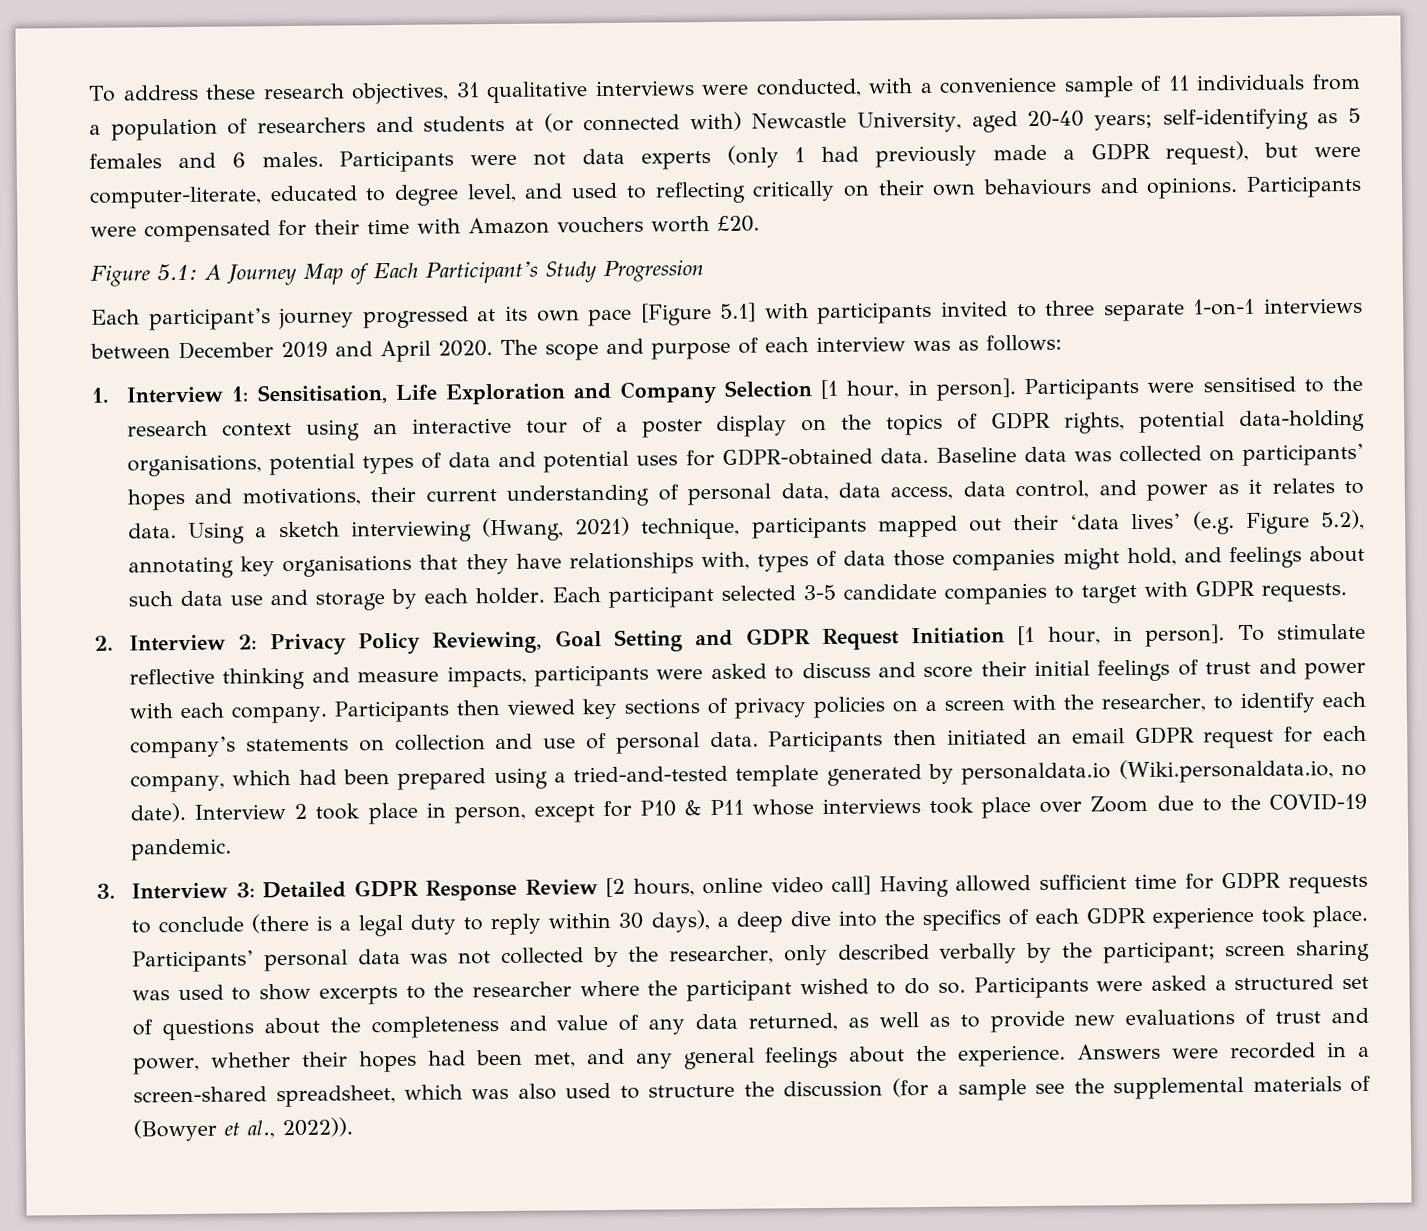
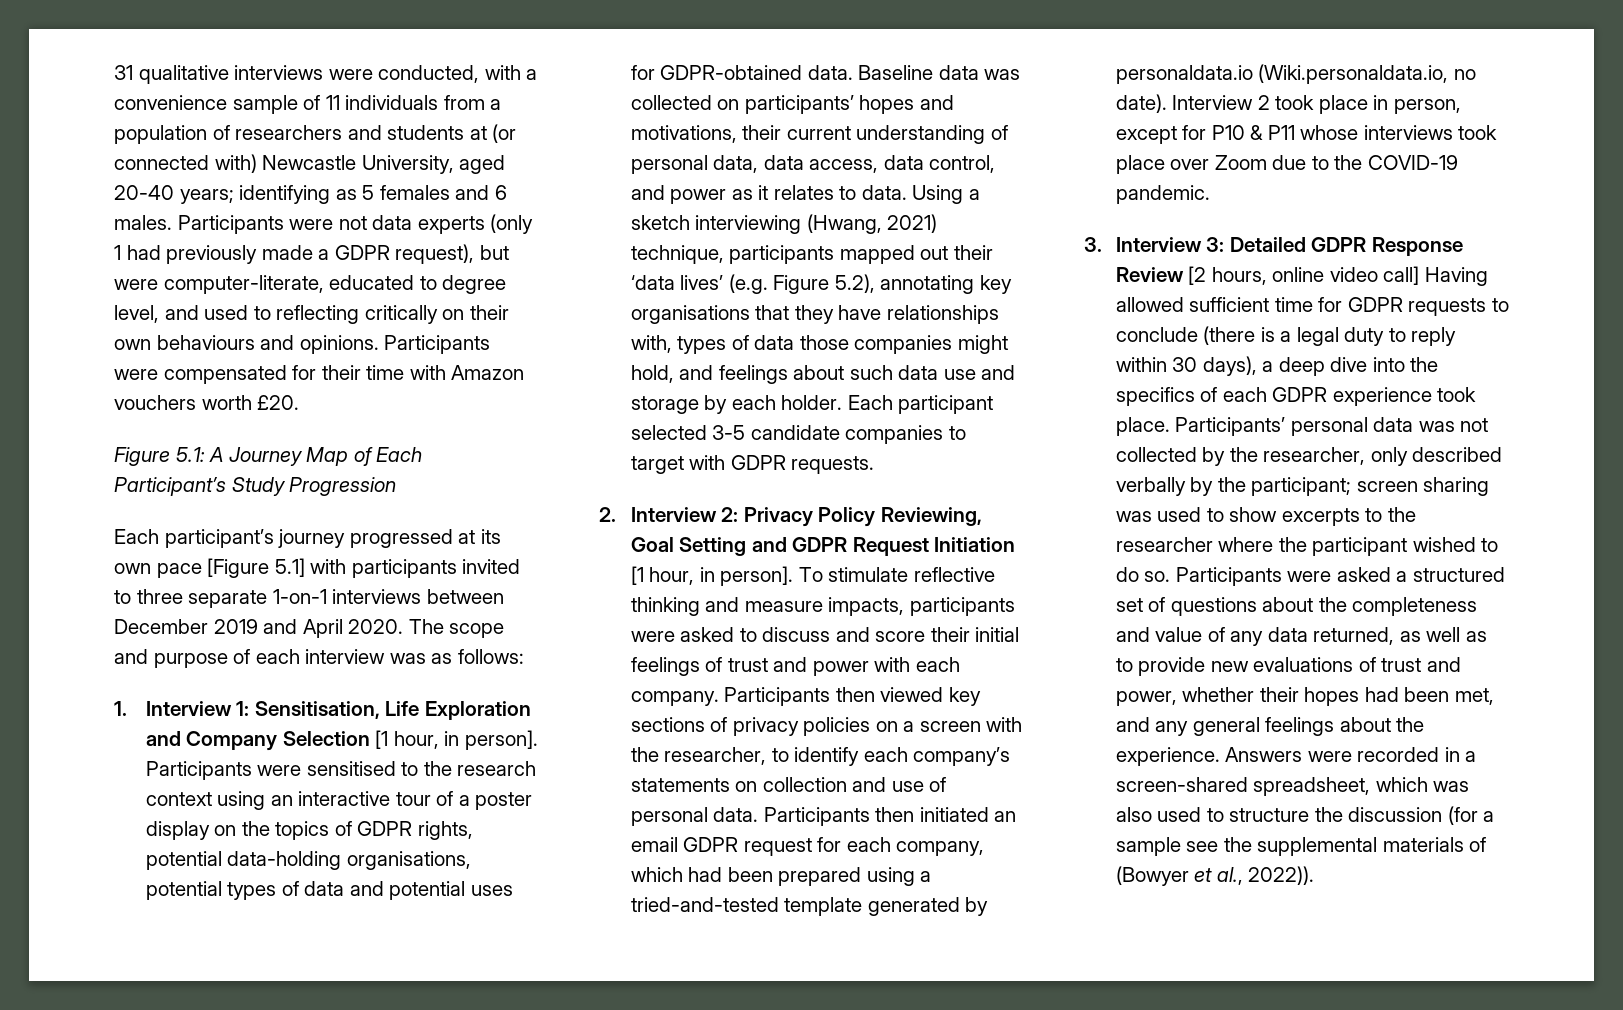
[88,82,450,105] To address these research objectives, -> (114, 72) none
[1162,108,1309,131] self-identifying -> [239,185,331,204] identifying

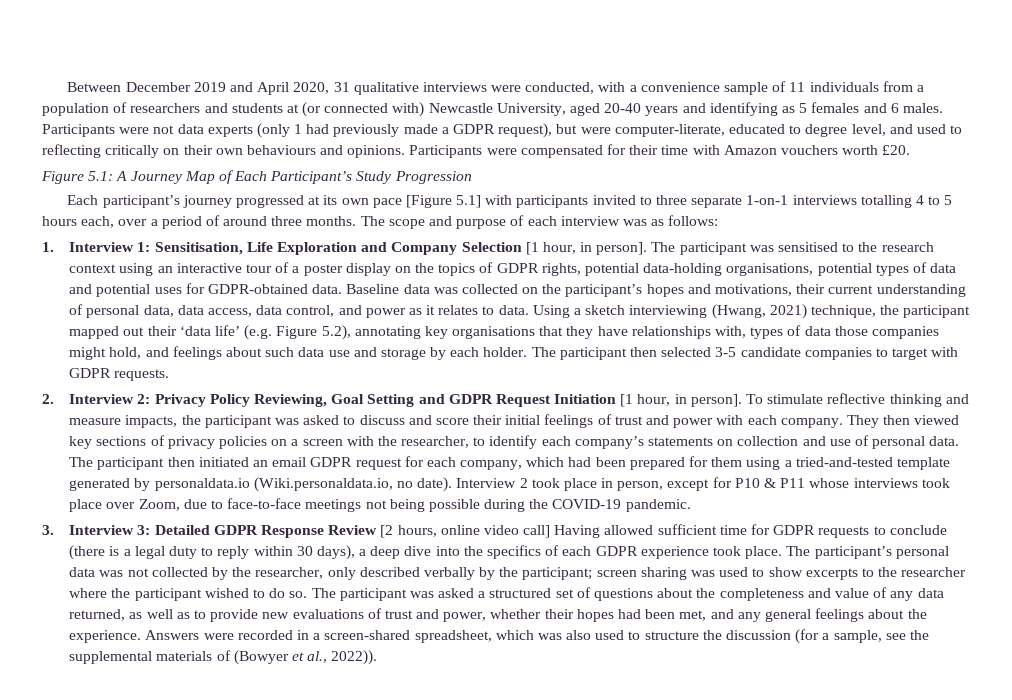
(114, 72) none -> [67,82,330,95] Between December 2019 and April 2020,
[179,189,234,204] years; -> [645,103,706,116] years and
[426,589,504,604] [114,619,404,638] between December 2019 and April 2020. -> [860,195,953,208] [42,215,357,229] totalling 4 to 5 hours each, over a period of around three months.
[145,761,302,780] Participants were -> [651,242,774,255] The participant was
[744,95,854,114] participants’ -> [542,284,643,297] the participant’s
[729,245,835,264] participants -> [880,305,971,318] the participant
[680,275,724,290] lives’ -> [214,325,240,336] life’
[847,395,994,414] Each participant -> [531,347,658,360] The participant then
[909,597,1015,616] [630,631,675,642] participants were -> [181,415,299,428] the participant was
[724,687,831,706] Participants -> [846,415,879,428] They
[763,807,870,826] Participants -> [69,457,165,470] The participant
(862, 876) none -> [689,456,743,467] for them
[1214,155,1267,170] Zoom -> [138,499,180,511] Zoom,
(1329, 163) none -> [227,498,526,512] face-to-face meetings not being possible during
[1175,417,1286,436] Participants’ -> [786,546,892,559] The participant’s
[1175,567,1332,586] Participants were -> [311,588,434,601] The participant was
[1115,837,1181,856] sample -> [833,630,882,643] sample,

